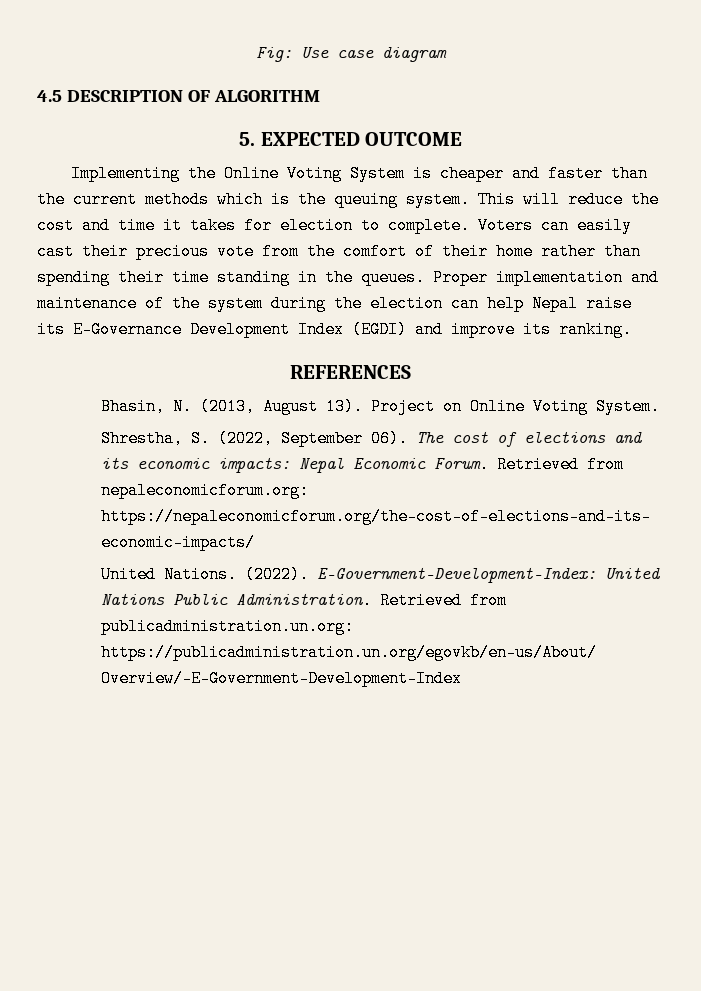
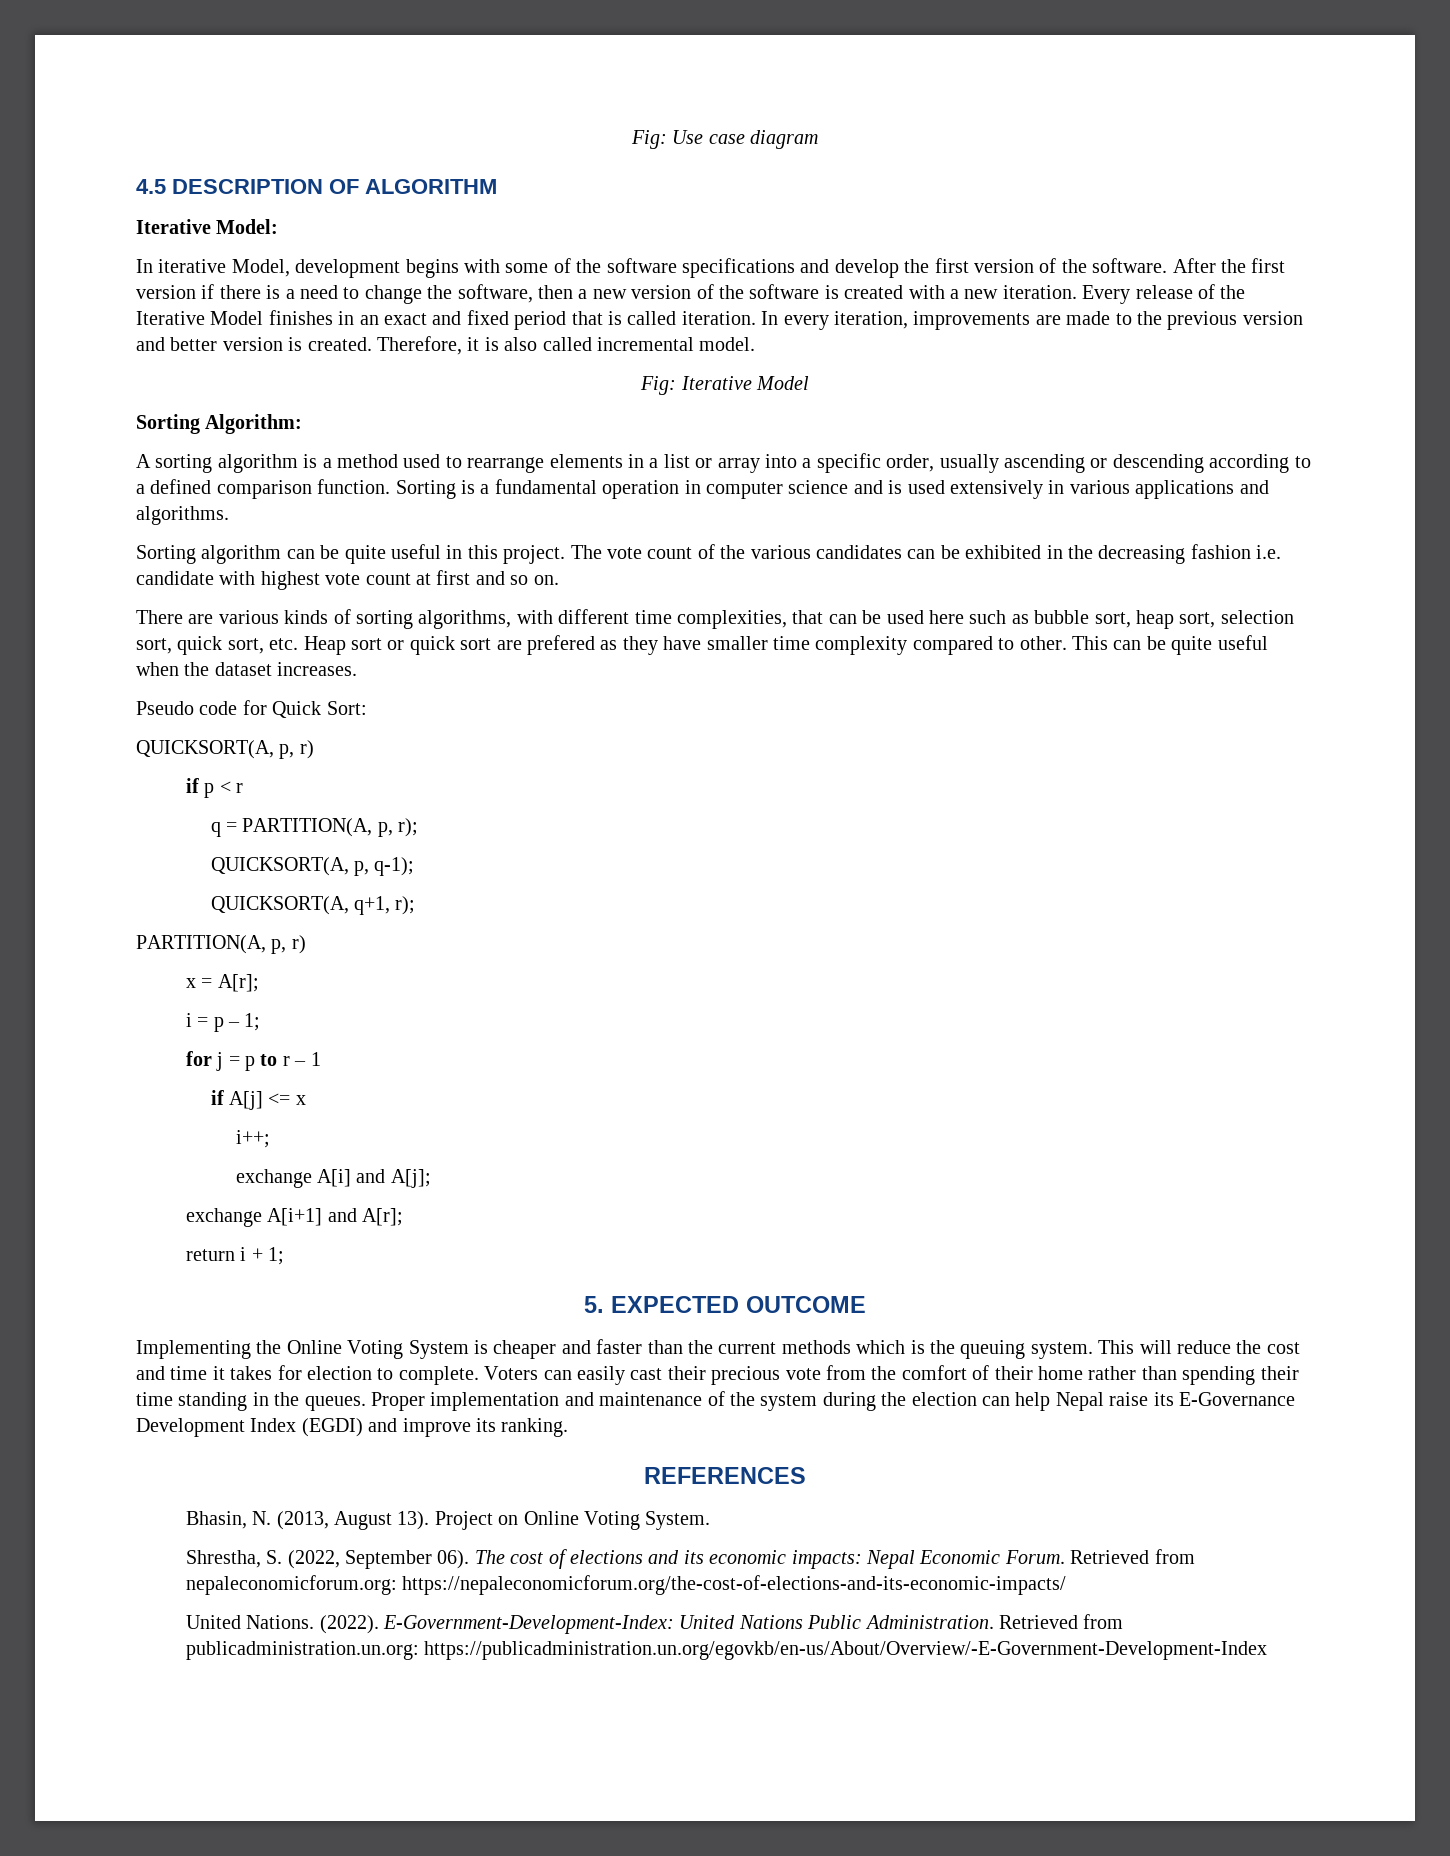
(321, 96) none -> [136,219,279,234] [136,258,1286,278] [136,284,1246,304] [136,310,1303,330] [136,336,756,355] [640,376,809,395] [136,414,303,434] [136,453,1311,473] [136,479,1269,499] [136,506,229,525] [136,544,1282,564] [136,570,559,590] [136,609,1294,629] [136,635,1268,655] [136,662,358,676] [136,700,367,718] [136,740,314,759] [185,778,243,798] [210,818,419,837] [210,857,415,876] [210,896,416,915] [136,935,306,954] [185,974,259,992] [185,1013,261,1032] [185,1051,321,1071] [210,1090,306,1110] [235,1130,270,1148] [235,1169,431,1188] [185,1208,403,1227] [185,1247,284,1265] // Iterative Model: // In iterative Model, development begins with some of the software specifications and develop the first version of the software. After the first version if there is a need to change the software, then a new version of the software is created with a new iteration. Every release of the Iterative Model finishes in an exact and fixed period that is called iteration. In every iteration, improvements are made to the previous version and better version is created. Therefore, it is also called incremental model. // Fig: Iterative Model // Sorting Algorithm: // A sorting algorithm is a method used to rearrange elements in a list or array into a specific order, usually ascending or descending according to a defined comparison function. Sorting is a fundamental operation in computer science and is used extensively in various applications and algorithms. // Sorting algorithm can be quite useful in this project. The vote count of the various candidates can be exhibited in the decreasing fashion i.e. candidate with highest vote count at first and so on. // There are various kinds of sorting algorithms, with different time complexities, that can be used here such as bubble sort, heap sort, selection sort, quick sort, etc. Heap sort or quick sort are prefered as they have smaller time complexity compared to other. This can be quite useful when the dataset increases. // Pseudo code for Quick Sort: // QUICKSORT(A, p, r) // if p < r // q = PARTITION(A, p, r); // QUICKSORT(A, p, q-1); // QUICKSORT(A, q+1, r); // PARTITION(A, p, r) // x = A[r]; // i = p – 1; // for j = p to r – 1 // if A[j] <= x // i++; // exchange A[i] and A[j]; // exchange A[i+1] and A[r]; // return i + 1;

